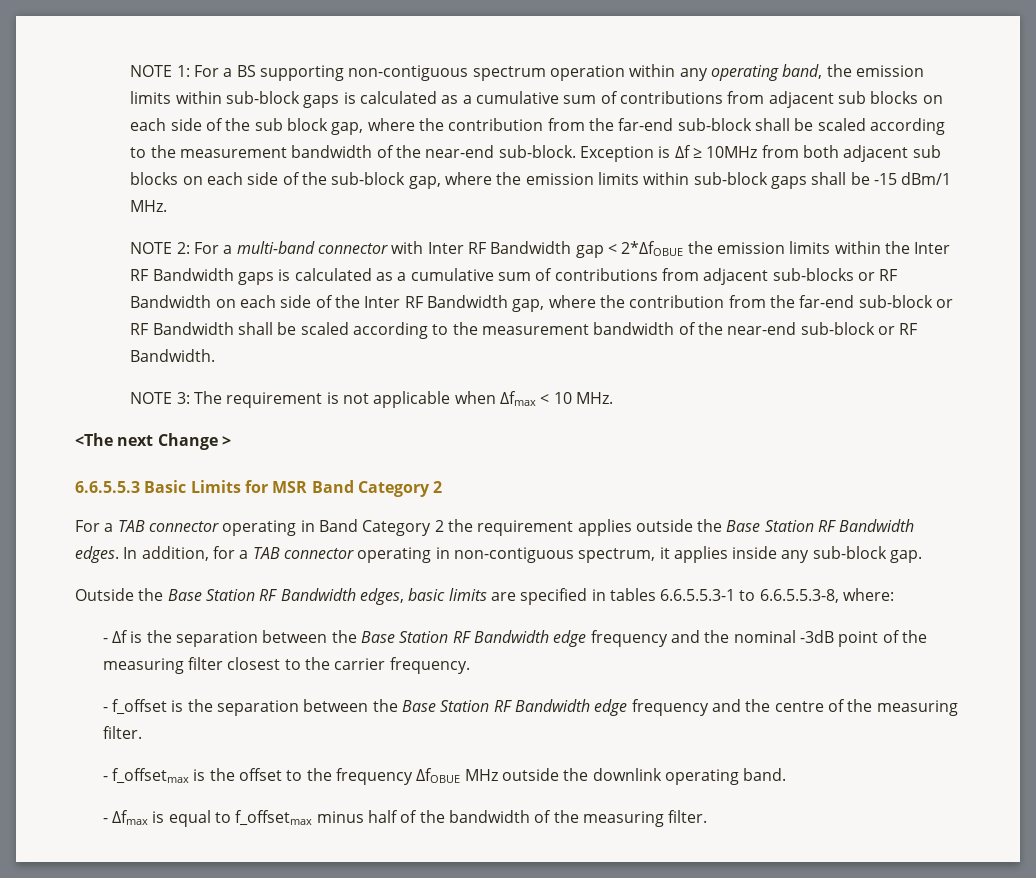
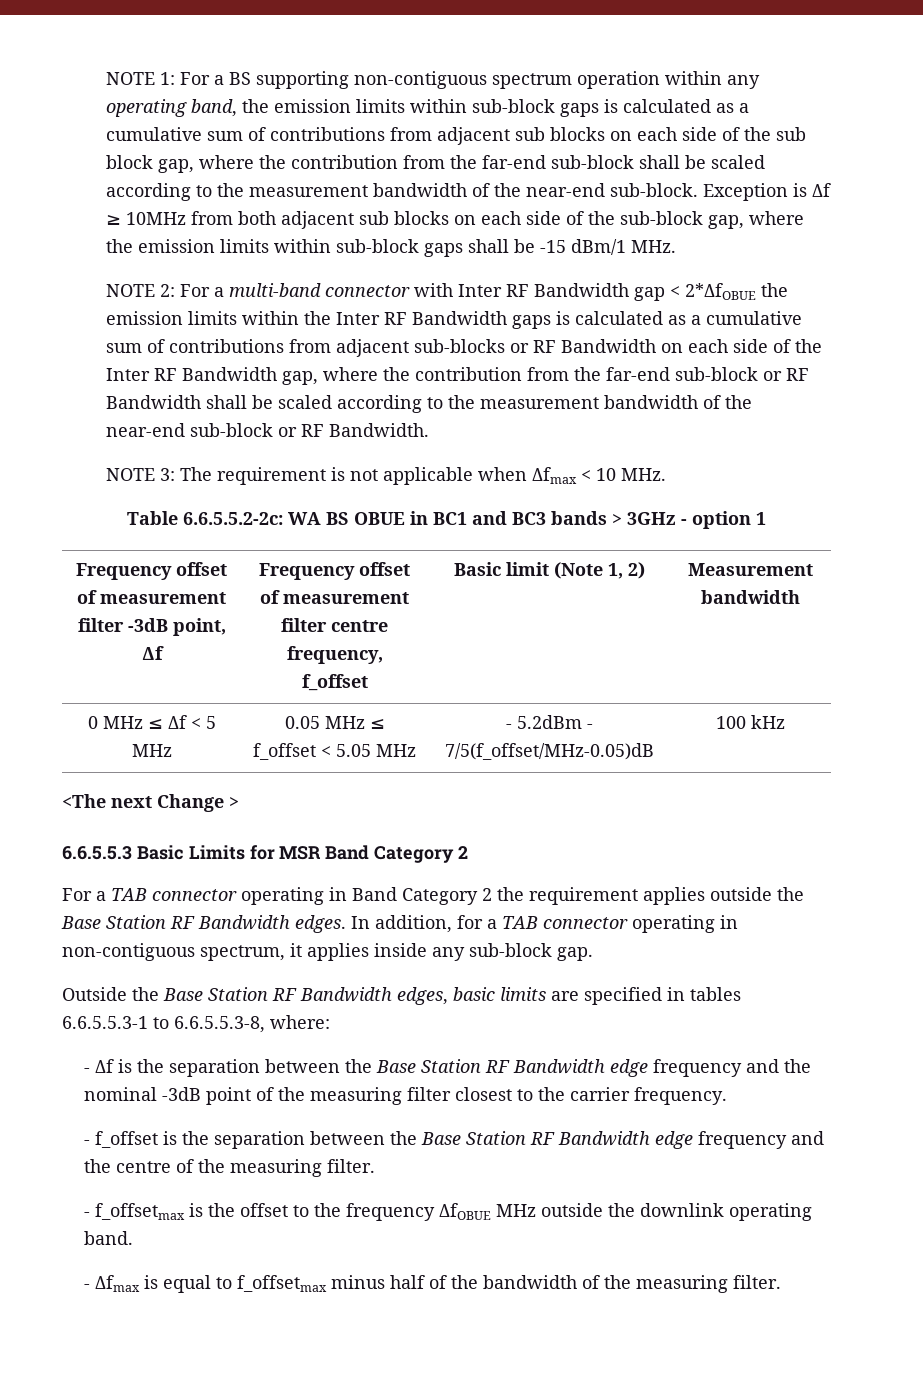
(614, 398) none -> [127,511,766,529] [76,562,227,580] [77,590,226,604] [77,618,226,636] [141,646,164,660] [259,562,410,580] [260,590,409,604] [281,618,388,632] [286,646,383,664] [301,674,368,691] [454,562,645,579] [688,563,813,576] [701,590,800,604] [87,715,216,729] [131,744,172,757] [284,716,385,729] [253,743,416,760] [506,715,593,729] [445,743,654,760] [716,715,785,729] // Table 6.6.5.5.2-2c: WA BS OBUE in BC1 and BC3 bands > 3GHz - option 1 // Frequency offset of measurement filter -3dB point, Δf | Frequency offset of measurement filter centre frequency, f_offset | Basic limit (Note 1, 2) | Measurement bandwidth // 0 MHz ≤ Δf < 5 MHz | 0.05 MHz ≤ f_offset < 5.05 MHz | - 5.2dBm - 7/5(f_offset/MHz-0.05)dB | 100 kHz

